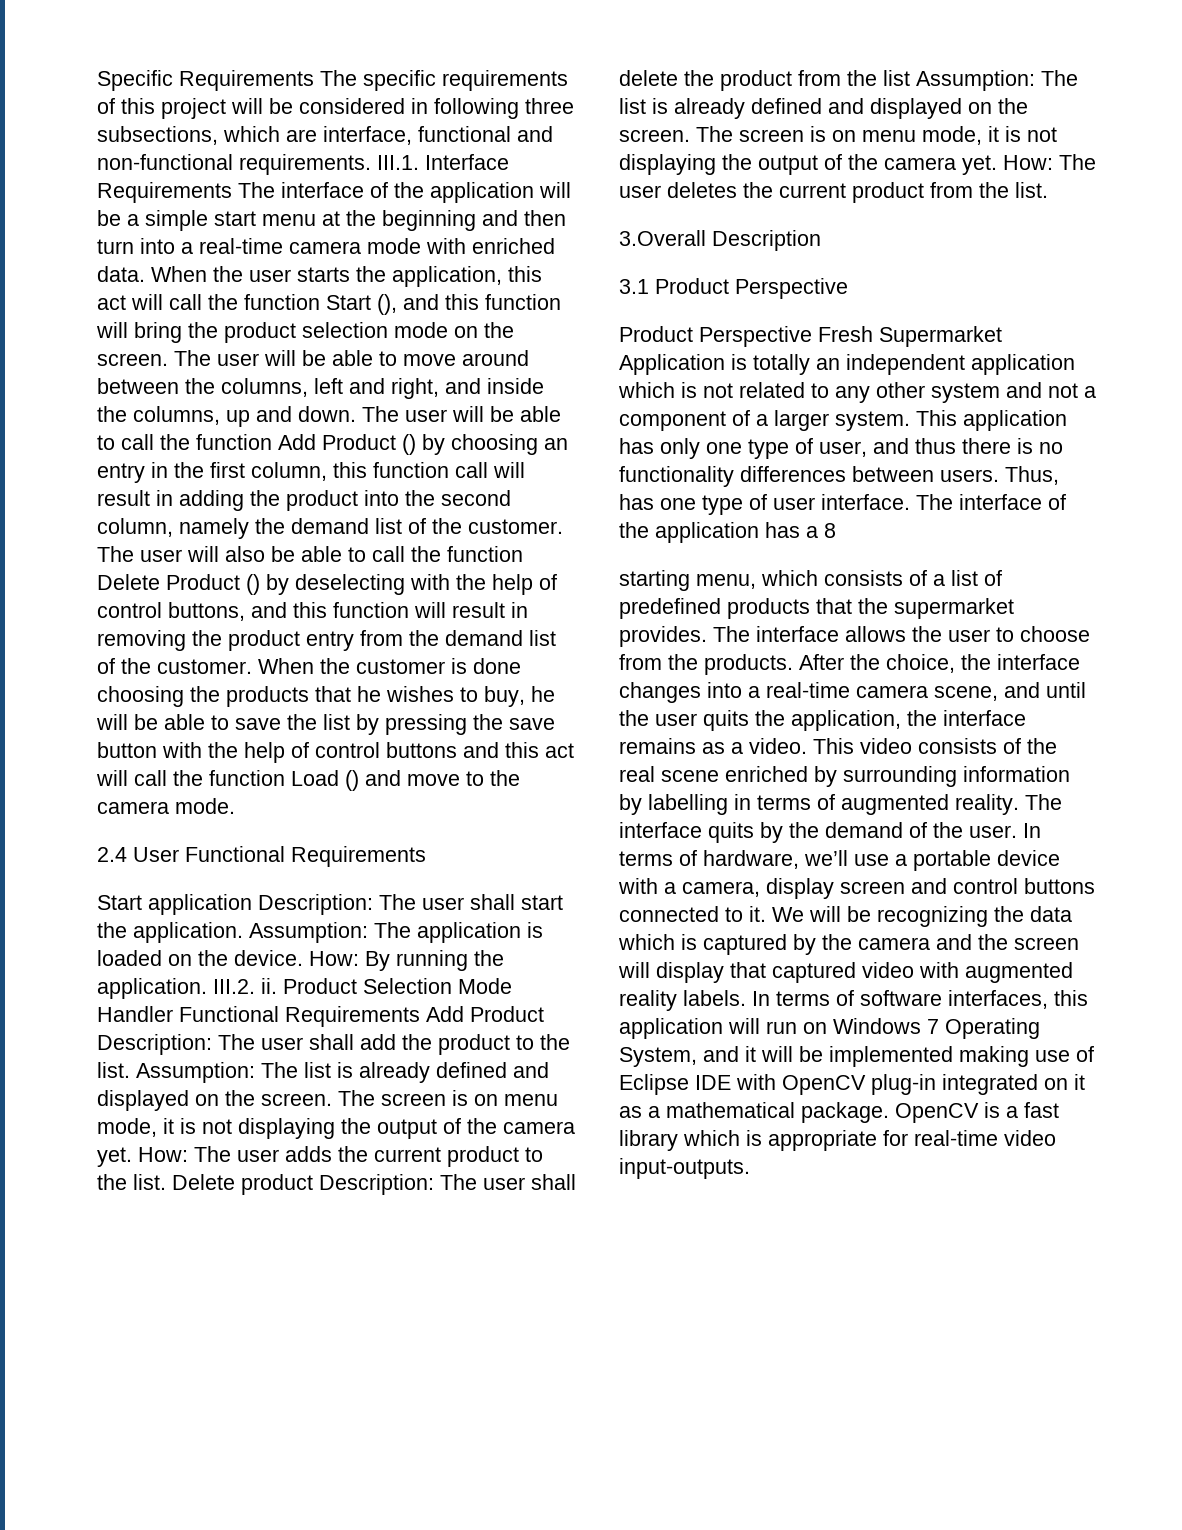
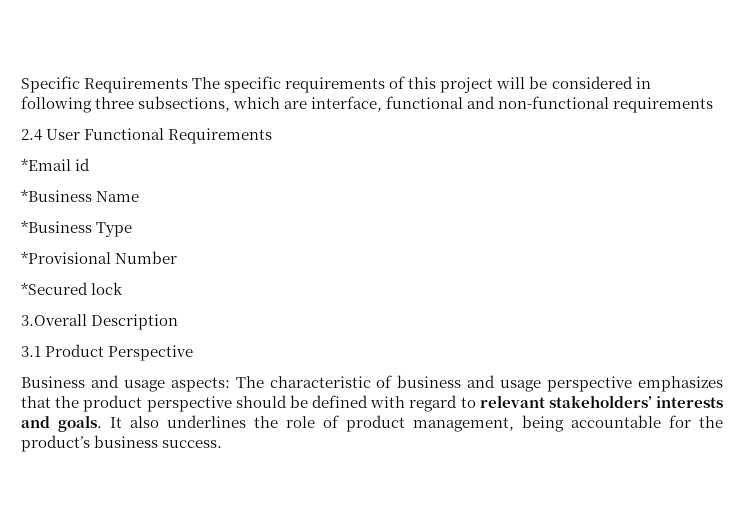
[239,154,509,175] [97,182,571,203] [97,210,566,231] [97,238,555,254] [97,266,542,287] [97,294,561,315] [96,322,514,343] [97,350,529,366] [97,378,544,399] [97,406,561,427] [97,434,568,455] [97,462,525,483] [97,490,511,511] [97,518,563,539] [97,546,523,562] [97,574,557,595] [97,602,528,621] [97,630,556,651] [97,658,521,674] [97,686,555,707] [96,714,555,735] [97,742,574,763] [96,770,520,791] [97,798,235,814] [97,846,426,867] [97,894,563,915] [97,922,543,943] [97,950,504,971] [97,978,512,999] [97,1006,544,1027] [97,1034,570,1055] [97,1062,549,1083] [97,1090,558,1111] [97,1118,575,1139] [97,1146,543,1167] [97,1174,576,1195] [619,70,1078,91] [619,98,1028,119] [619,126,1057,145] [619,154,1096,175] [619,182,1048,203] requirements. III.1. Interface Requirements The interface of the application will be a simple start menu at the beginning and then turn into a real-time camera mode with enriched data. When the user starts the application, this act will call the function Start (), and this function will bring the product selection mode on the screen. The user will be able to move around between the columns, left and right, and inside the columns, up and down. The user will be able to call the function Add Product () by choosing an entry in the first column, this function call will result in adding the product into the second column, namely the demand list of the customer. The user will also be able to call the function Delete Product () by deselecting with the help of control buttons, and this function will result in removing the product entry from the demand list of the customer. When the customer is done choosing the products that he wishes to buy, he will be able to save the list by pressing the save button with the help of control buttons and this act will call the function Load () and move to the camera mode. // 2.4 User Functional Requirements // Start application Description: The user shall start the application. Assumption: The application is loaded on the device. How: By running the application. III.2. ii. Product Selection Mode Handler Functional Requirements Add Product Description: The user shall add the product to the list. Assumption: The list is already defined and displayed on the screen. The screen is on menu mode, it is not displaying the output of the camera yet. How: The user adds the current product to the list. Delete product Description: The user shall delete the product from the list Assumption: The list is already defined and displayed on the screen. The screen is on menu mode, it is not displaying the output of the camera yet. How: The user deletes the current product from the list. -> [613,97,714,113] [21,128,273,144] [21,158,91,171] [21,189,140,202] [21,220,133,237] [21,251,178,264] [21,282,124,295] requirements // 2.4 User Functional Requirements // *Email id // *Business Name // *Business Type // *Provisional Number // *Secured lock
[619,326,1002,347] [619,354,1075,375] [618,382,1096,403] [619,410,1067,431] [619,438,1063,459] [619,466,1059,487] [619,494,1066,515] [619,522,836,543] [619,570,1002,591] [619,598,1014,619] [619,626,1090,647] [619,654,1080,675] [619,682,1086,703] [619,710,1026,731] [619,738,1057,754] [619,766,1070,787] [619,794,1062,815] [619,822,1041,843] [619,850,1060,871] [618,878,1095,899] [619,906,1072,927] [618,934,1079,955] [618,962,1073,983] [619,990,1088,1011] [619,1018,1040,1039] [619,1046,1094,1067] [619,1074,1085,1095] [619,1102,1059,1123] [619,1130,1056,1151] [619,1158,750,1179] Product Perspective Fresh Supermarket Application is totally an independent application which is not related to any other system and not a component of a larger system. This application has only one type of user, and thus there is no functionality differences between users. Thus, has one type of user interface. The interface of the application has a 8 // starting menu, which consists of a list of predefined products that the supermarket provides. The interface allows the user to choose from the products. After the choice, the interface changes into a real-time camera scene, and until the user quits the application, the interface remains as a video. This video consists of the real scene enriched by surrounding information by labelling in terms of augmented reality. The interface quits by the demand of the user. In terms of hardware, we’ll use a portable device with a camera, display screen and control buttons connected to it. We will be recognizing the data which is captured by the camera and the screen will display that captured video with augmented reality labels. In terms of software interfaces, this application will run on Windows 7 Operating System, and it will be implemented making use of Eclipse IDE with OpenCV plug-in integrated on it as a mathematical package. OpenCV is a fast library which is appropriate for real-time video input-outputs. -> [21,375,723,392] [21,395,723,412] [21,415,723,432] [21,435,223,452] Business and usage aspects: The characteristic of business and usage perspective emphasizes that the product perspective should be defined with regard to relevant stakeholders’ interests and goals. It also underlines the role of product management, being accountable for the product’s business success.

